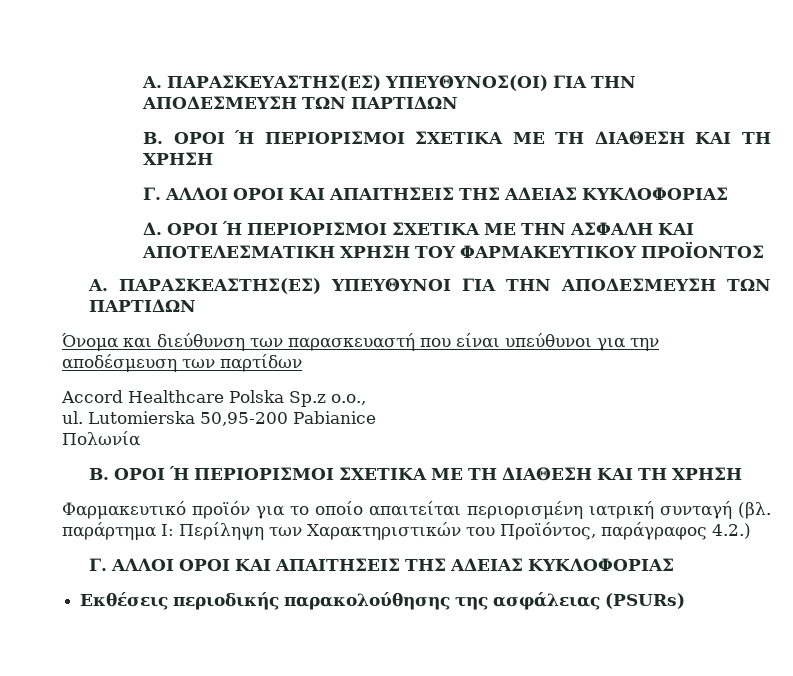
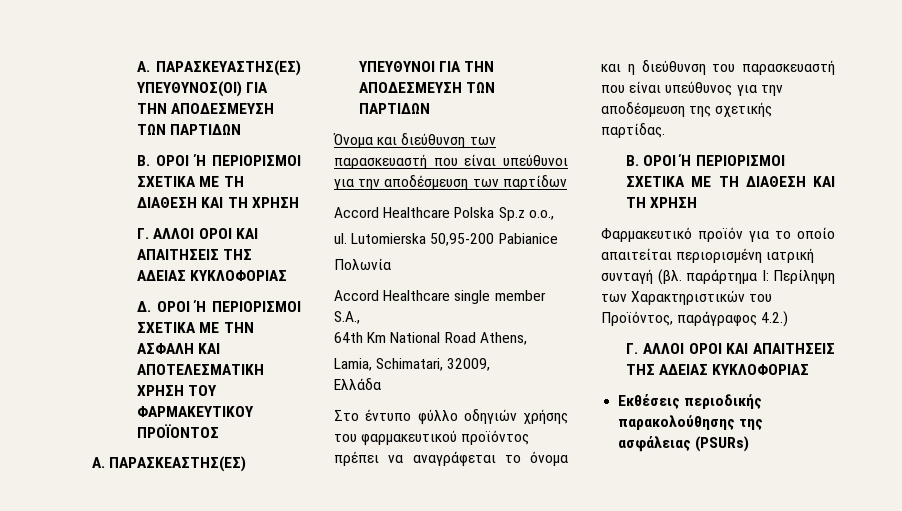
(141, 438) none -> [334,290,546,304] [334,311,360,324] [334,332,527,345] [334,358,491,371] [334,378,381,390] [334,409,568,425] [334,430,530,446] [334,451,568,467] [601,60,835,75] [601,81,783,96] [601,102,773,117] [601,123,665,138] // Accord Healthcare single member S.A., // 64th Km National Road Athens, // Lamia, Schimatari, 32009, // Ελλάδα // Στο έντυπο φύλλο οδηγιών χρήσης του φαρμακευτικού προϊόντος πρέπει να αναγράφεται το όνομα και η διεύθυνση του παρασκευαστή που είναι υπεύθυνος για την αποδέσμευση της σχετικής παρτίδας.

